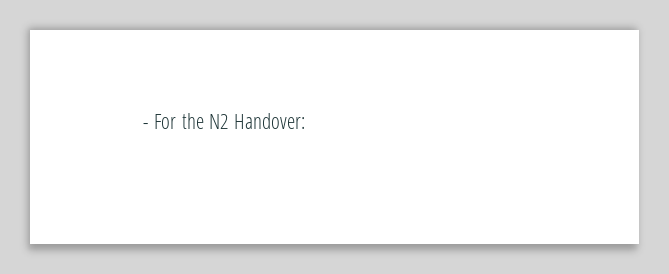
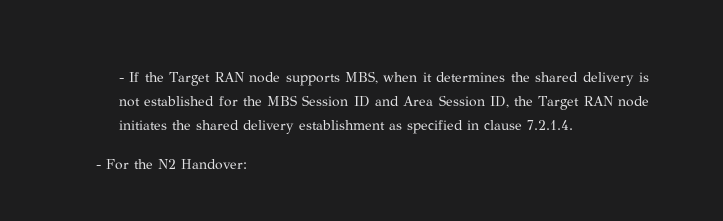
[143,123,149,129] - -> [118,71,650,86] [118,95,649,110] [118,120,573,134] [96,165,102,169] - If the Target RAN node supports MBS, when it determines the shared delivery is not established for the MBS Session ID and Area Session ID, the Target RAN node initiates the shared delivery establishment as specified in clause 7.2.1.4. // -

